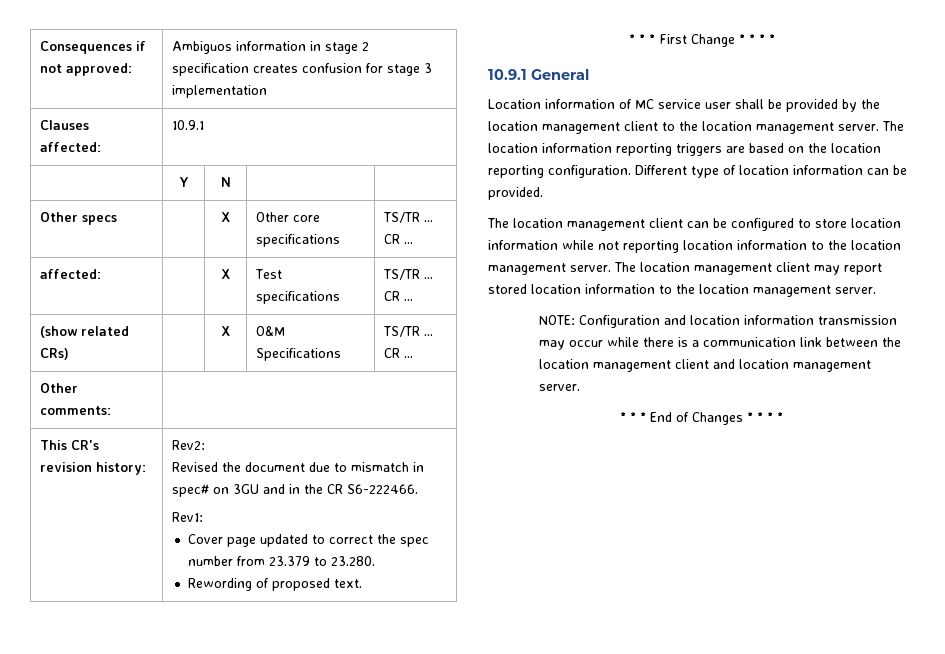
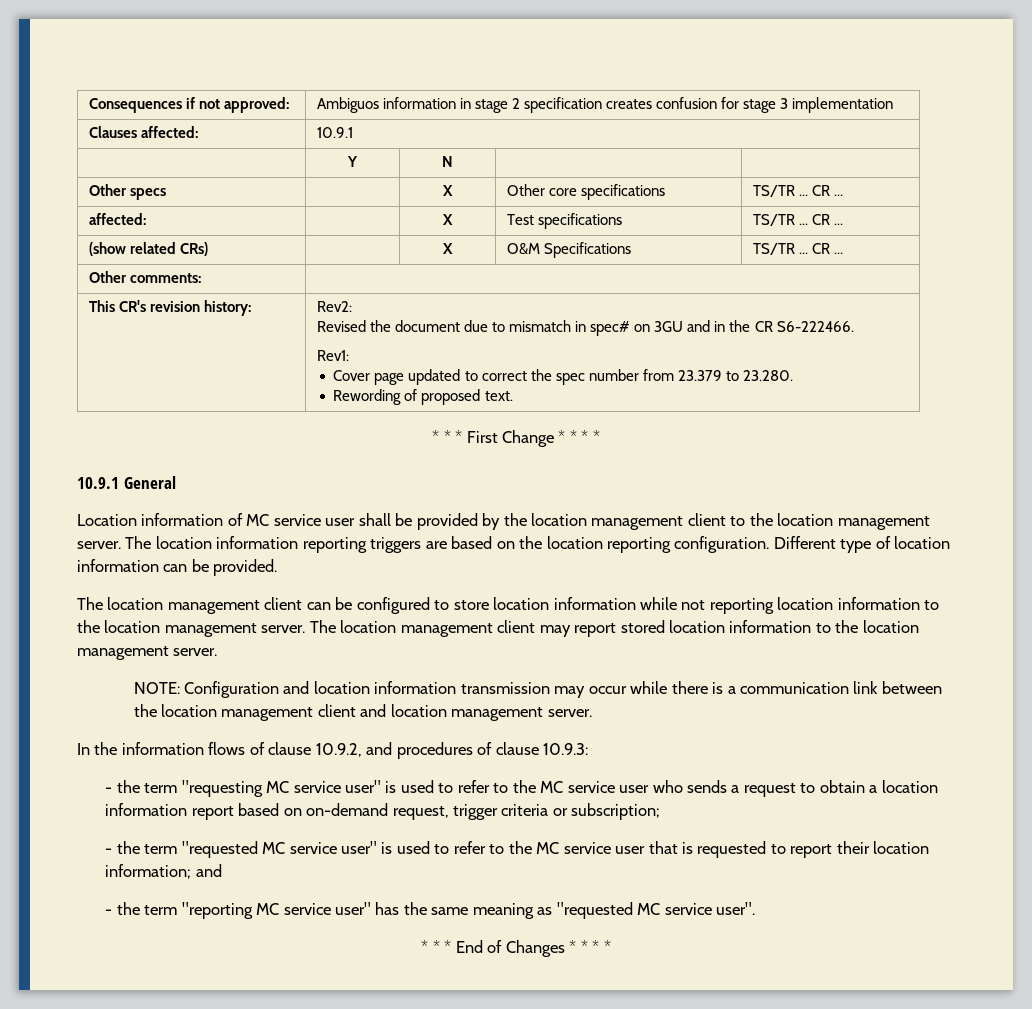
(581, 387) none -> [77,742,589,759] [105,780,938,797] [105,803,661,820] [105,841,930,858] [105,864,222,879] [105,902,756,919] // In the information flows of clause 10.9.2, and procedures of clause 10.9.3: // - the term "requesting MC service user" is used to refer to the MC service user who sends a request to obtain a location information report based on on-demand request, trigger criteria or subscription; // - the term "requested MC service user" is used to refer to the MC service user that is requested to report their location information; and // - the term "reporting MC service user" has the same meaning as "requested MC service user".

